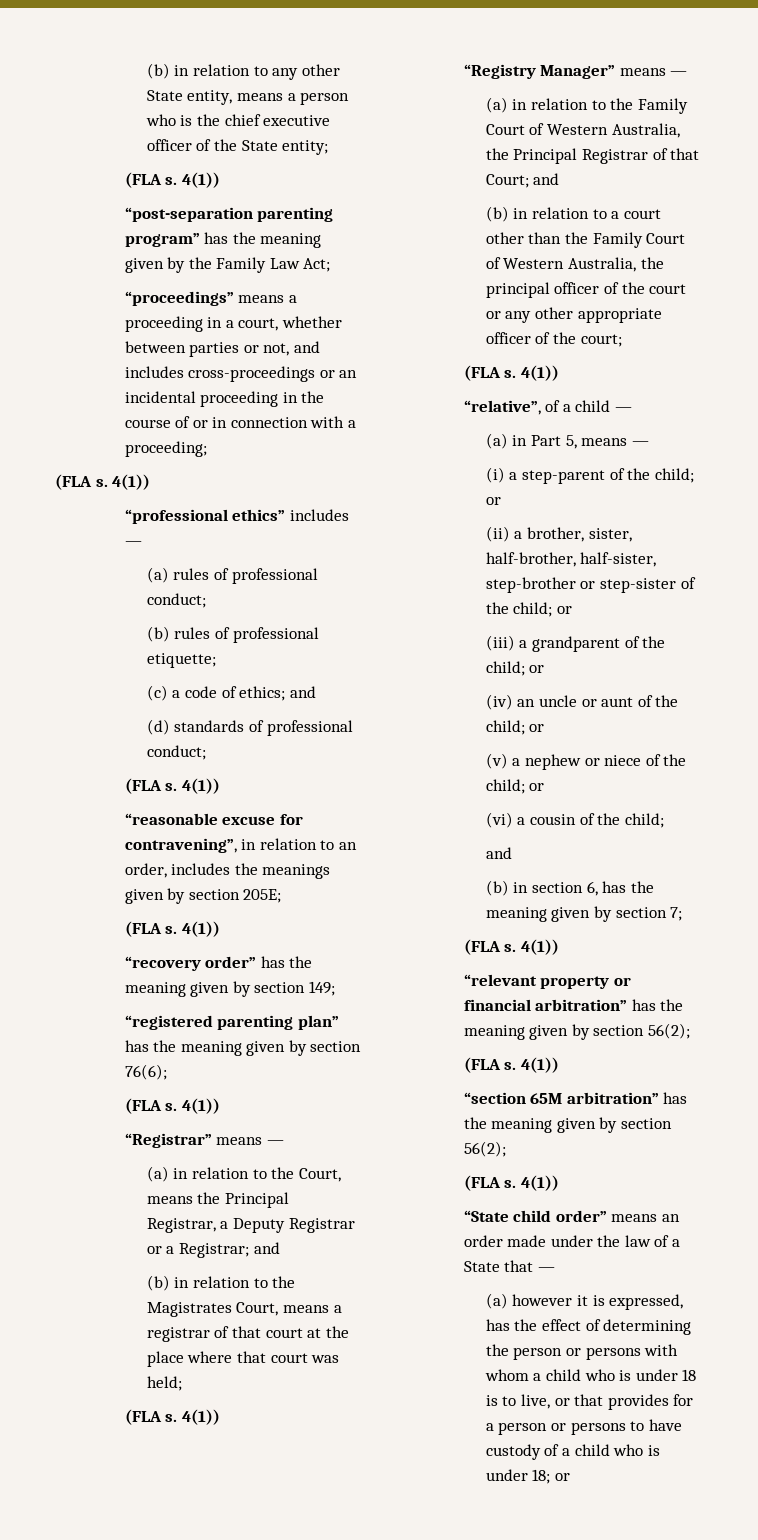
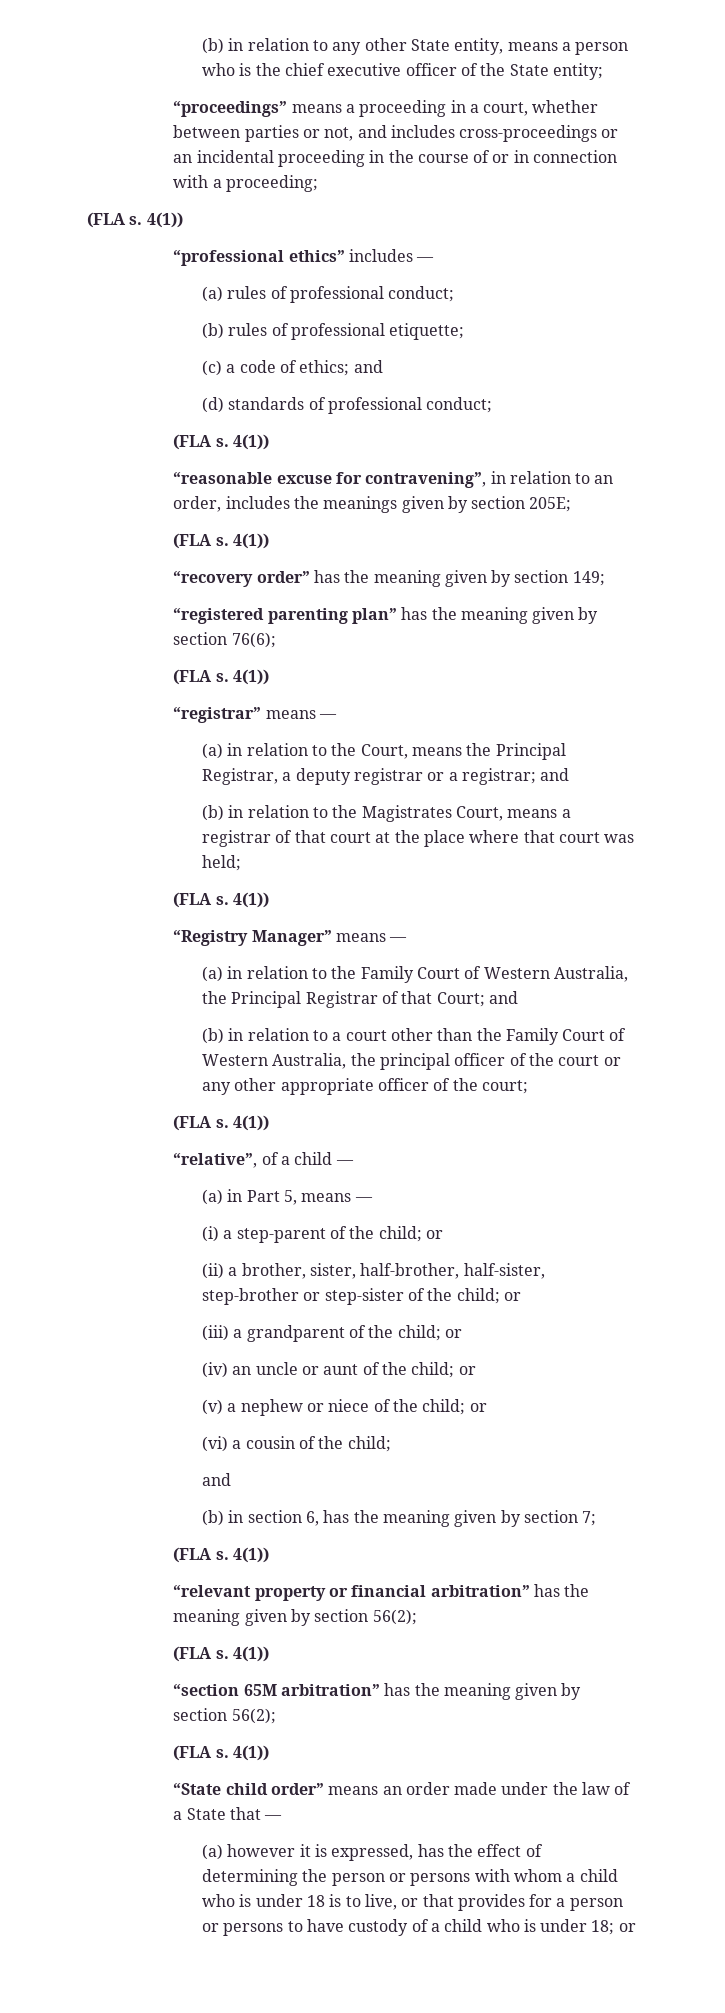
[124,172,220,188] [124,207,334,222] [124,232,322,248] [124,257,331,273] // (FLA s. 4(1)) // “post-separation parenting program” has the meaning given by the Family Law Act; -> (603, 71) none
[124,1133,212,1148] “Registrar” -> [173,706,262,723] “registrar”
[232,1218,355,1233] Deputy Registrar -> [295,768,423,785] deputy registrar
[178,1243,249,1258] Registrar; -> [461,768,536,785] registrar;

